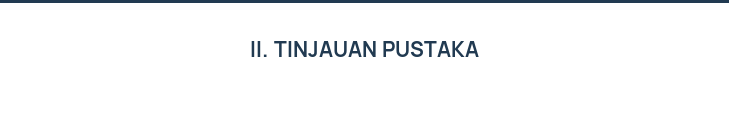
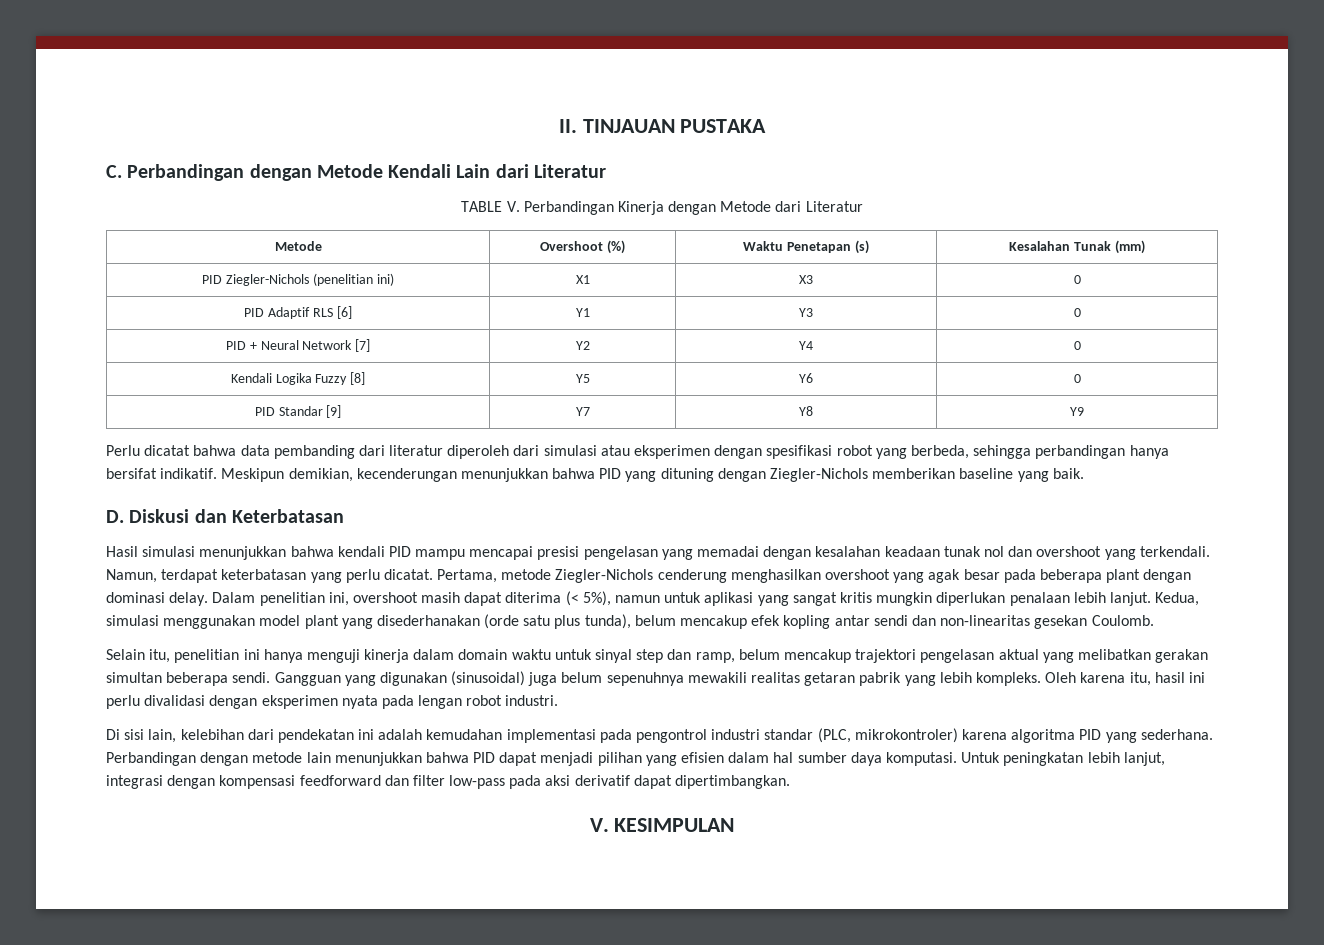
(480, 49) none -> [106,164,606,181] [461,201,863,215] [274,241,322,251] [540,240,625,254] [743,240,869,254] [1009,240,1145,254] [202,273,394,286] [575,275,590,284] [799,275,813,284] [1073,275,1081,284] [244,306,352,319] [575,308,590,317] [799,308,813,317] [1073,308,1081,317] [225,339,371,352] [575,341,590,350] [799,341,813,350] [1073,341,1081,350] [230,372,366,385] [575,374,590,383] [799,373,813,383] [1073,374,1081,383] [254,405,342,418] [575,407,590,416] [799,406,813,416] [1070,407,1084,416] [106,445,1169,459] [106,468,1084,482] [106,509,344,523] [106,546,1210,560] [106,569,1192,583] [106,591,1200,606] [106,614,1154,629] [106,649,1209,663] [106,671,1205,686] [106,695,559,709] [106,728,1213,743] [106,752,1165,766] [106,775,791,789] [589,818,735,832] // C. Perbandingan dengan Metode Kendali Lain dari Literatur // TABLE V. Perbandingan Kinerja dengan Metode dari Literatur // Metode | Overshoot (%) | Waktu Penetapan (s) | Kesalahan Tunak (mm) // PID Ziegler-Nichols (penelitian ini) | X1 | X3 | 0 // PID Adaptif RLS [6] | Y1 | Y3 | 0 // PID + Neural Network [7] | Y2 | Y4 | 0 // Kendali Logika Fuzzy [8] | Y5 | Y6 | 0 // PID Standar [9] | Y7 | Y8 | Y9 // Perlu dicatat bahwa data pembanding dari literatur diperoleh dari simulasi atau eksperimen dengan spesifikasi robot yang berbeda, sehingga perbandingan hanya bersifat indikatif. Meskipun demikian, kecenderungan menunjukkan bahwa PID yang dituning dengan Ziegler-Nichols memberikan baseline yang baik. // D. Diskusi dan Keterbatasan // Hasil simulasi menunjukkan bahwa kendali PID mampu mencapai presisi pengelasan yang memadai dengan kesalahan keadaan tunak nol dan overshoot yang terkendali. Namun, terdapat keterbatasan yang perlu dicatat. Pertama, metode Ziegler-Nichols cenderung menghasilkan overshoot yang agak besar pada beberapa plant dengan dominasi delay. Dalam penelitian ini, overshoot masih dapat diterima (< 5%), namun untuk aplikasi yang sangat kritis mungkin diperlukan penalaan lebih lanjut. Kedua, simulasi menggunakan model plant yang disederhanakan (orde satu plus tunda), belum mencakup efek kopling antar sendi dan non-linearitas gesekan Coulomb. // Selain itu, penelitian ini hanya menguji kinerja dalam domain waktu untuk sinyal step dan ramp, belum mencakup trajektori pengelasan aktual yang melibatkan gerakan simultan beberapa sendi. Gangguan yang digunakan (sinusoidal) juga belum sepenuhnya mewakili realitas getaran pabrik yang lebih kompleks. Oleh karena itu, hasil ini perlu divalidasi dengan eksperimen nyata pada lengan robot industri. // Di sisi lain, kelebihan dari pendekatan ini adalah kemudahan implementasi pada pengontrol industri standar (PLC, mikrokontroler) karena algoritma PID yang sederhana. Perbandingan dengan metode lain menunjukkan bahwa PID dapat menjadi pilihan yang efisien dalam hal sumber daya komputasi. Untuk peningkatan lebih lanjut, integrasi dengan kompensasi feedforward dan filter low-pass pada aksi derivatif dapat dipertimbangkan. // V. KESIMPULAN

